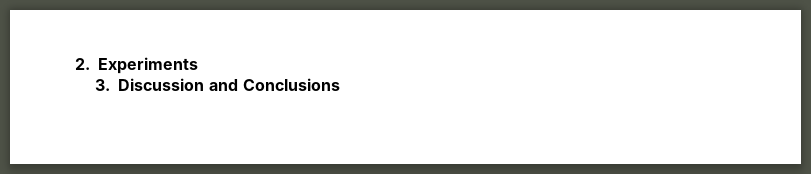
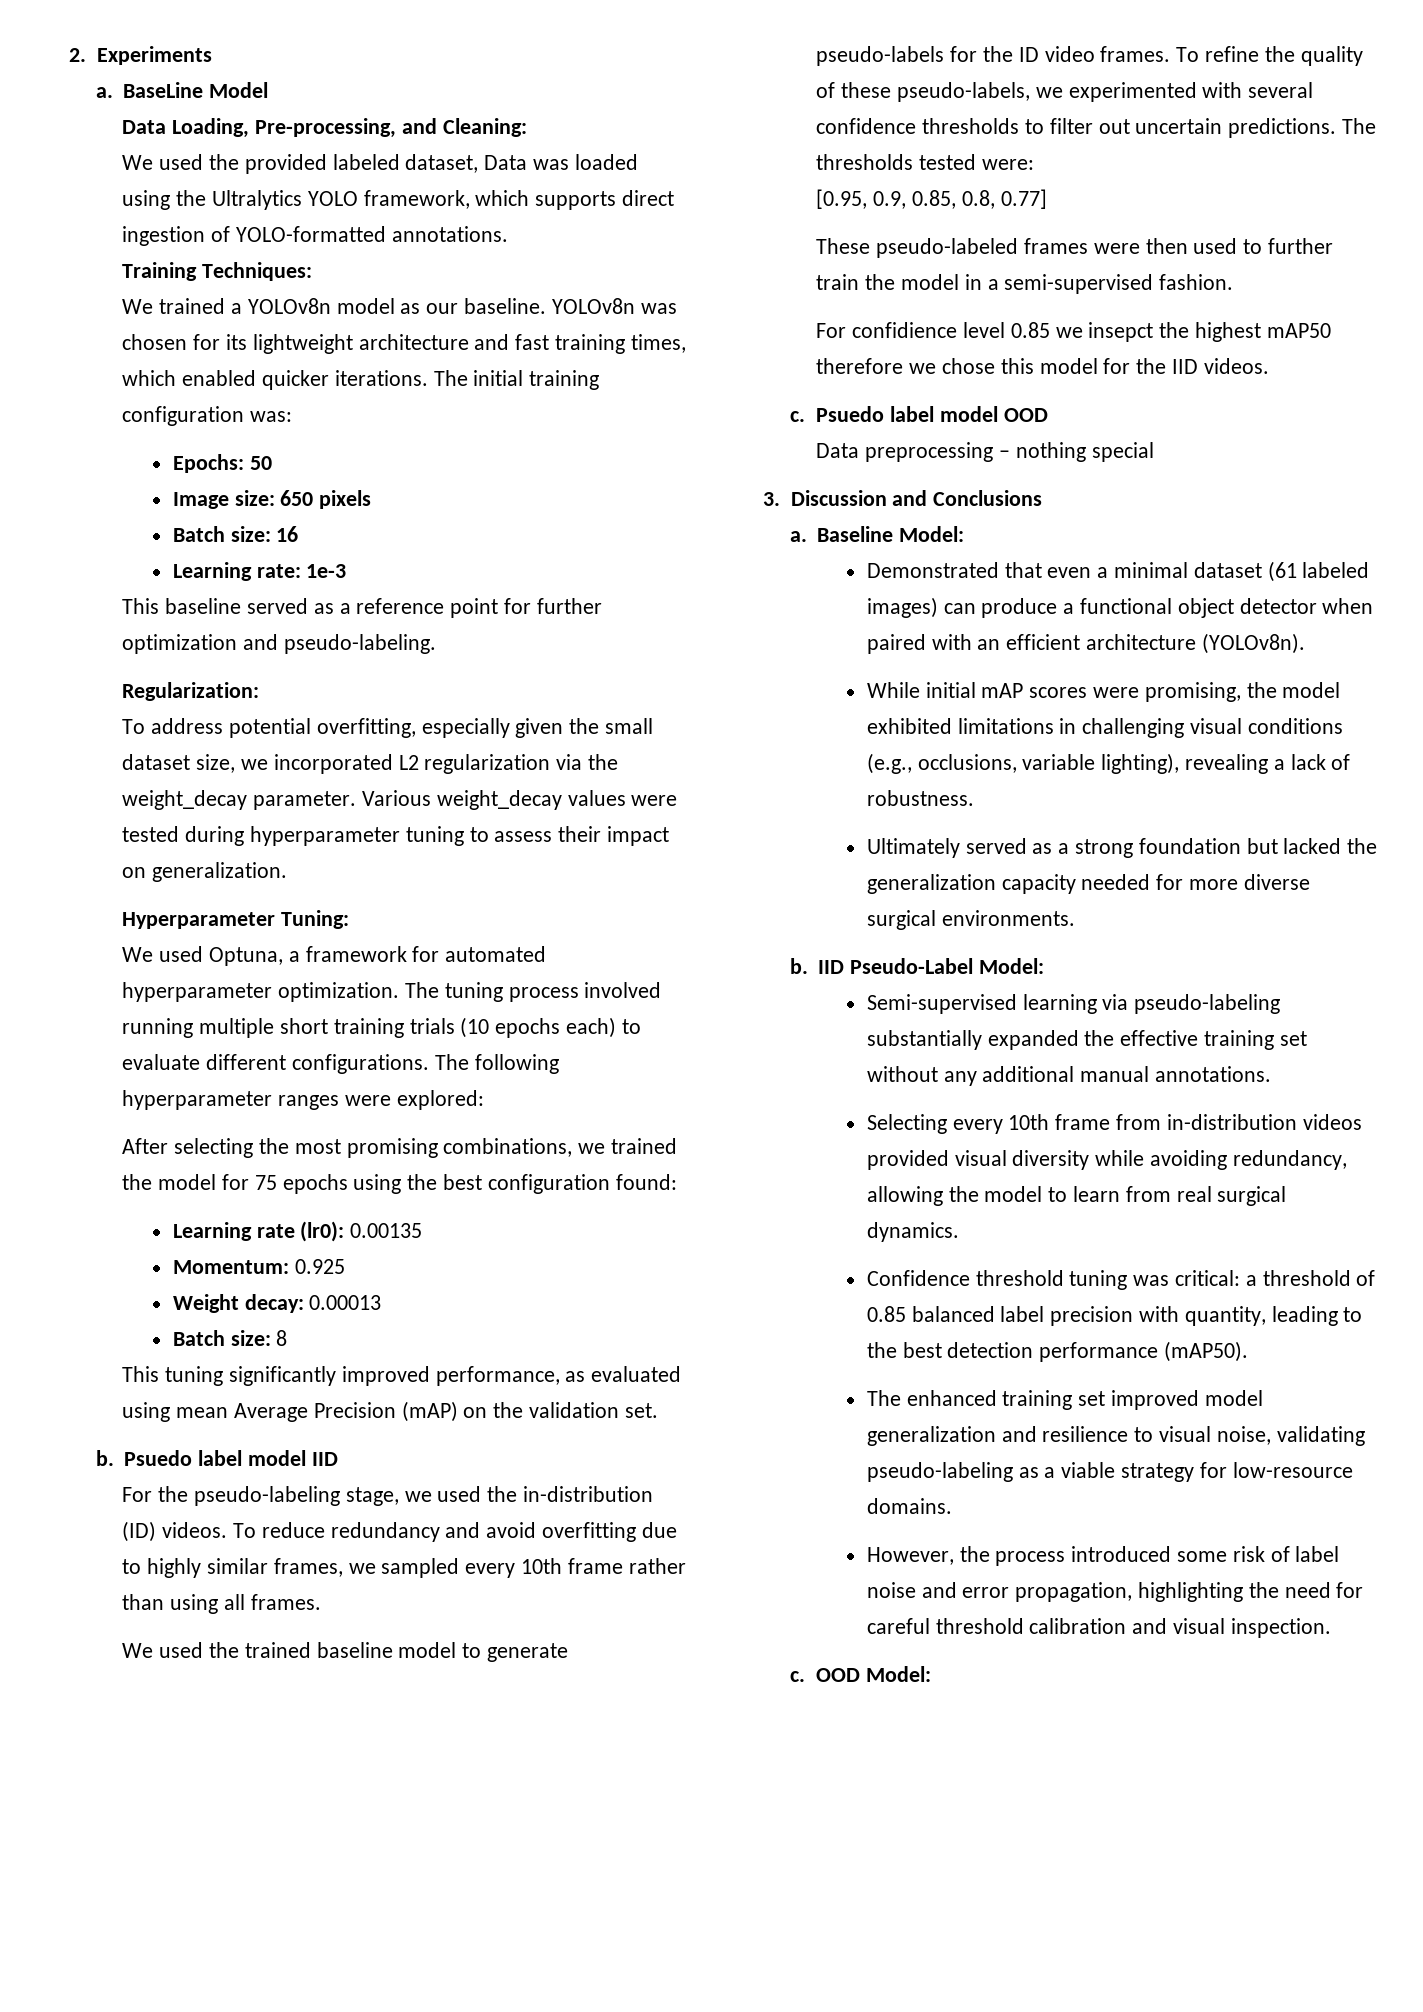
[95,78,341,91] 3. Discussion and Conclusions -> [95,82,269,98] [122,118,527,138] [122,154,638,174] [122,190,675,210] [122,226,508,246] [122,262,313,281] [122,298,677,314] [122,334,686,354] [122,370,600,390] [122,406,293,426] [172,454,272,473] [172,490,372,509] [172,526,299,542] [172,562,347,581] [122,598,602,618] [122,634,436,654] [122,682,260,701] [122,718,654,738] [122,754,619,774] [122,790,678,810] [122,826,670,846] [122,862,288,882] [122,910,350,929] [122,946,547,966] [122,982,662,1002] [122,1017,641,1038] [122,1054,559,1074] [122,1090,484,1110] [122,1138,678,1158] [122,1174,677,1194] [172,1221,423,1242] [172,1259,345,1274] [172,1294,382,1313] [172,1330,288,1346] [122,1366,682,1386] [122,1401,658,1422] [95,1450,338,1466] [122,1486,654,1506] [122,1521,677,1542] [122,1558,686,1578] [122,1594,321,1614] [122,1642,569,1662] [816,46,1363,66] [816,82,1314,102] [816,118,1377,138] [816,154,1034,170] [816,189,1047,209] [816,238,1334,258] [816,274,1234,294] [816,322,1331,342] [816,358,1269,374] [789,406,1048,422] [816,442,1154,462] [762,490,1043,506] [789,526,965,542] [866,561,1370,582] [866,597,1374,618] [866,633,1305,654] [866,682,1341,702] [866,718,1343,738] [866,753,1351,774] [866,790,974,806] [866,838,1378,858] [866,874,1310,894] [866,910,1075,930] [789,958,1044,974] [866,994,1281,1014] [866,1030,1307,1050] [866,1066,1272,1086] [866,1114,1362,1134] [866,1150,1347,1170] [866,1186,1287,1206] [866,1222,959,1242] [866,1270,1376,1290] [866,1306,1363,1326] [866,1341,1249,1362] [866,1390,1263,1410] [866,1426,1365,1446] [866,1462,1353,1482] [866,1498,952,1514] [866,1546,1340,1566] [866,1582,1364,1602] [866,1618,1331,1638] [789,1666,932,1682] a. BaseLine Model // Data Loading, Pre-processing, and Cleaning: // We used the provided labeled dataset, Data was loaded using the Ultralytics YOLO framework, which supports direct ingestion of YOLO-formatted annotations. // Training Techniques: // We trained a YOLOv8n model as our baseline. YOLOv8n was chosen for its lightweight architecture and fast training times, which enabled quicker iterations. The initial training configuration was: // Epochs: 50 // Image size: 650 pixels // Batch size: 16 // Learning rate: 1e-3 // This baseline served as a reference point for further optimization and pseudo-labeling. // Regularization: // To address potential overfitting, especially given the small dataset size, we incorporated L2 regularization via the weight_decay parameter. Various weight_decay values were tested during hyperparameter tuning to assess their impact on generalization. // Hyperparameter Tuning: // We used Optuna, a framework for automated hyperparameter optimization. The tuning process involved running multiple short training trials (10 epochs each) to evaluate different configurations. The following hyperparameter ranges were explored: // After selecting the most promising combinations, we trained the model for 75 epochs using the best configuration found: // Learning rate (lr0): 0.00135 // Momentum: 0.925 // Weight decay: 0.00013 // Batch size: 8 // This tuning significantly improved performance, as evaluated using mean Average Precision (mAP) on the validation set. // b. Psuedo label model IID // For the pseudo-labeling stage, we used the in-distribution (ID) videos. To reduce redundancy and avoid overfitting due to highly similar frames, we sampled every 10th frame rather than using all frames. // We used the trained baseline model to generate pseudo-labels for the ID video frames. To refine the quality of these pseudo-labels, we experimented with several confidence thresholds to filter out uncertain predictions. The thresholds tested were: // [0.95, 0.9, 0.85, 0.8, 0.77] // These pseudo-labeled frames were then used to further train the model in a semi-supervised fashion. // For confidience level 0.85 we insepct the highest mAP50 therefore we chose this model for the IID videos. // c. Psuedo label model OOD // Data preprocessing – nothing special // 3. Discussion and Conclusions // a. Baseline Model: // Demonstrated that even a minimal dataset (61 labeled images) can produce a functional object detector when paired with an efficient architecture (YOLOv8n). // While initial mAP scores were promising, the model exhibited limitations in challenging visual conditions (e.g., occlusions, variable lighting), revealing a lack of robustness. // Ultimately served as a strong foundation but lacked the generalization capacity needed for more diverse surgical environments. // b. IID Pseudo-Label Model: // Semi-supervised learning via pseudo-labeling substantially expanded the effective training set without any additional manual annotations. // Selecting every 10th frame from in-distribution videos provided visual diversity while avoiding redundancy, allowing the model to learn from real surgical dynamics. // Confidence threshold tuning was critical: a threshold of 0.85 balanced label precision with quantity, leading to the best detection performance (mAP50). // The enhanced training set improved model generalization and resilience to visual noise, validating pseudo-labeling as a viable strategy for low-resource domains. // However, the process introduced some risk of label noise and error propagation, highlighting the need for careful threshold calibration and visual inspection. // c. OOD Model:

